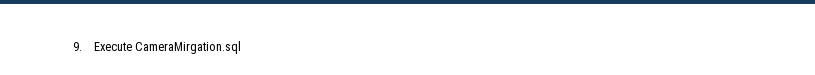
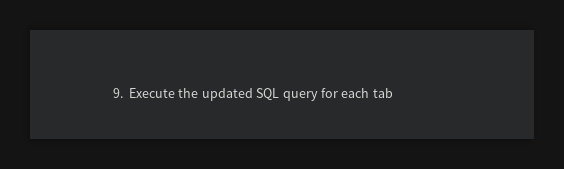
[134,41,241,54] CameraMirgation.sql -> [178,88,393,101] the updated SQL query for each tab

